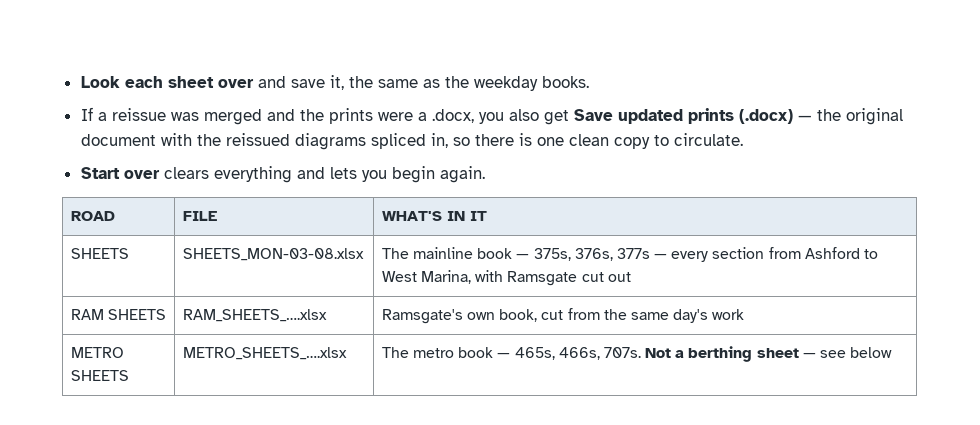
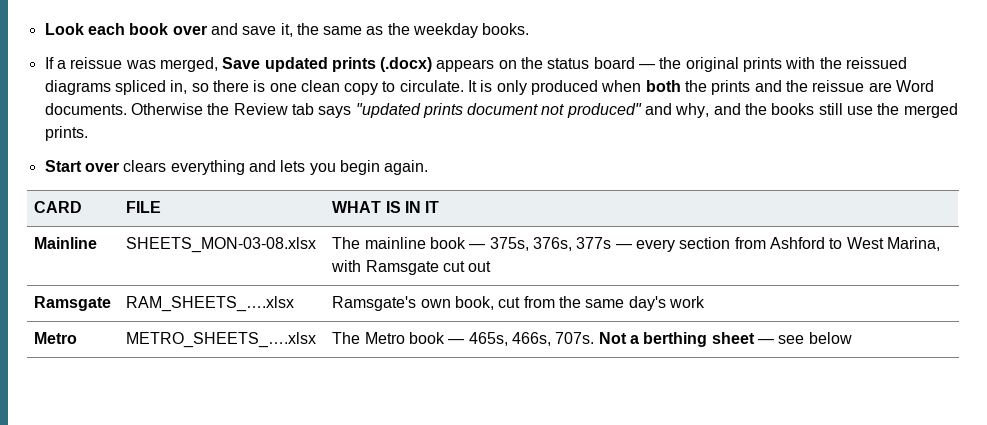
[167,76,214,88] sheet -> [129,23,169,35] book
[203,108,793,125] merged and the prints were a .docx, you also get Save updated prints (.docx) -> [159,57,635,72] merged, Save updated prints (.docx) appears on the status board
[80,134,156,146] document -> [743,57,783,72] prints
(743, 139) none -> [468,80,934,95] [44,103,958,118] [44,126,88,141] It is only produced when both the prints and the reissue are Word documents. Otherwise the Review tab says "updated prints document not produced" and why, and the books still use the merged prints.
[70,211,115,221] ROAD -> [34,201,83,213] CARD
[381,211,442,221] WHAT'S -> [332,201,401,213] WHAT IS
[70,248,129,259] SHEETS -> [34,237,98,249] Mainline
[70,309,166,320] RAM SHEETS -> [34,296,112,311] Ramsgate
[70,347,124,358] [70,370,129,381] METRO SHEETS -> [34,332,78,344] Metro
[412,348,454,358] metro -> [364,332,405,344] Metro

